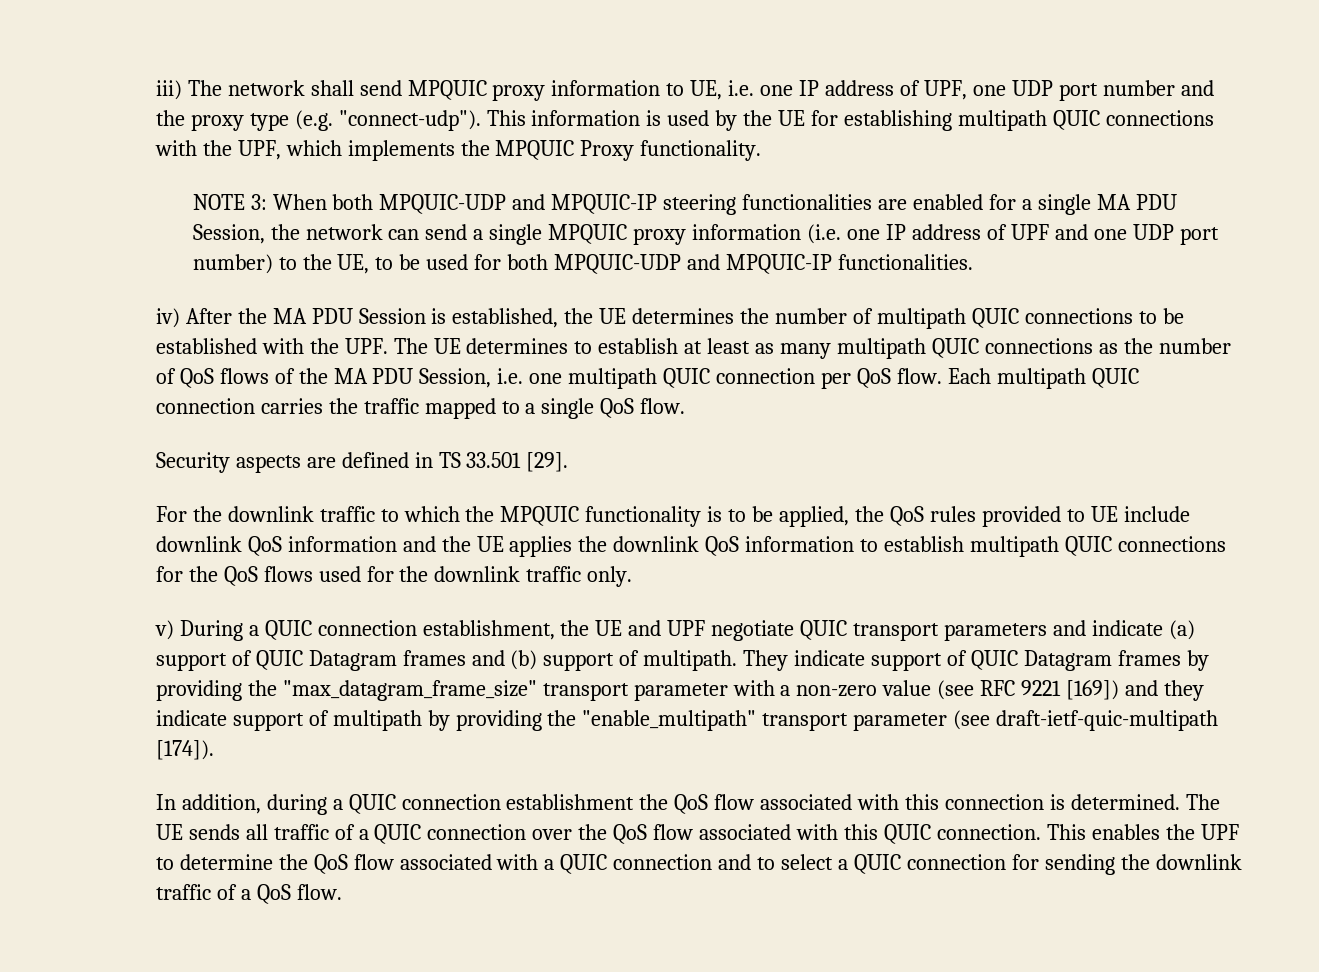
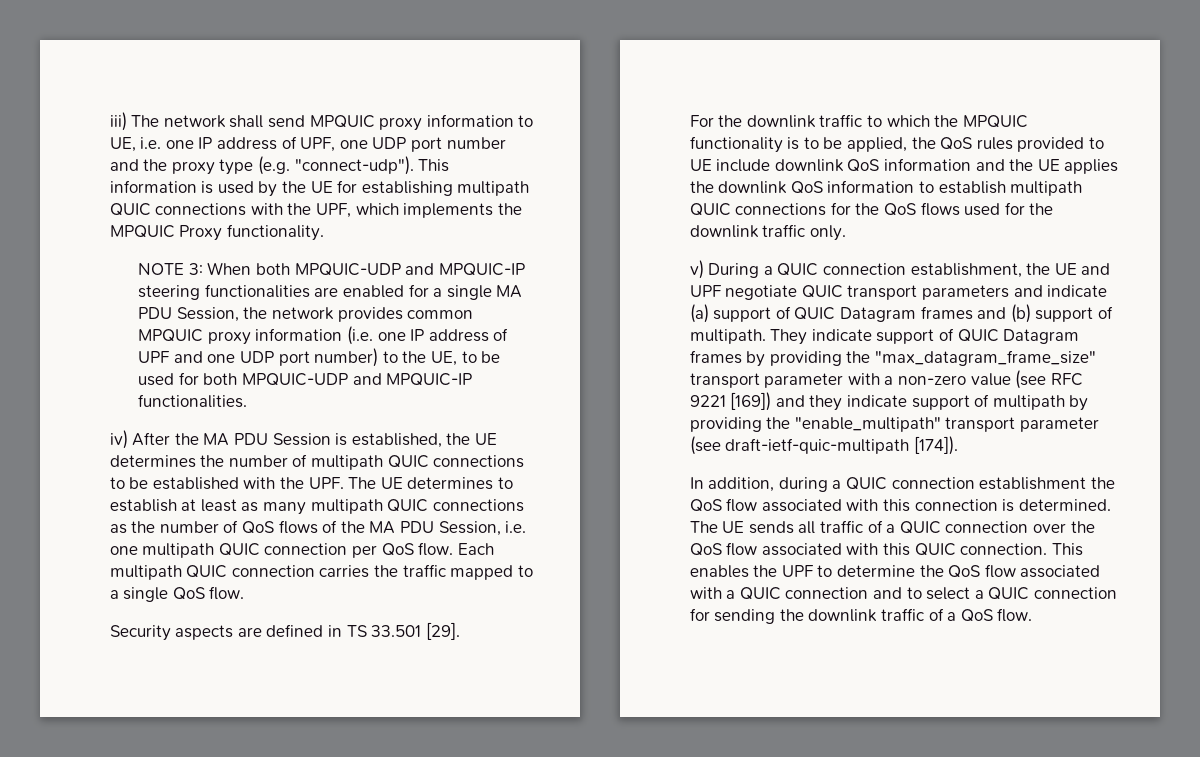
[388,224,543,245] can send a single -> [337,307,474,322] provides common

